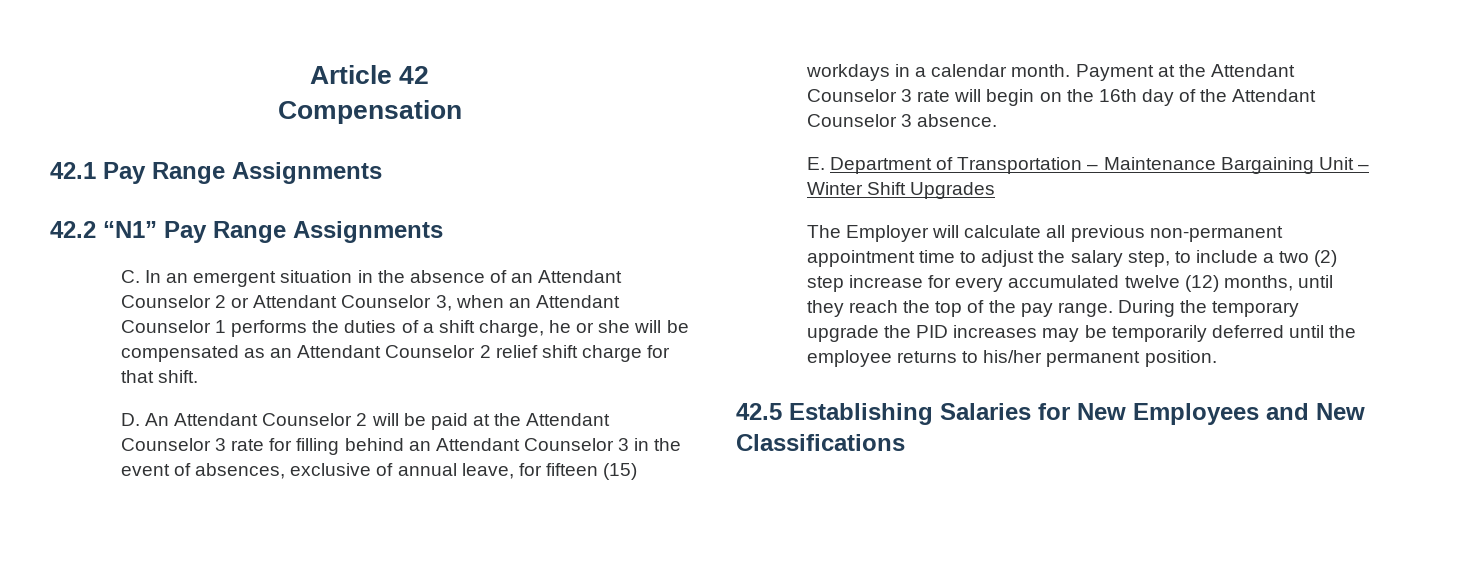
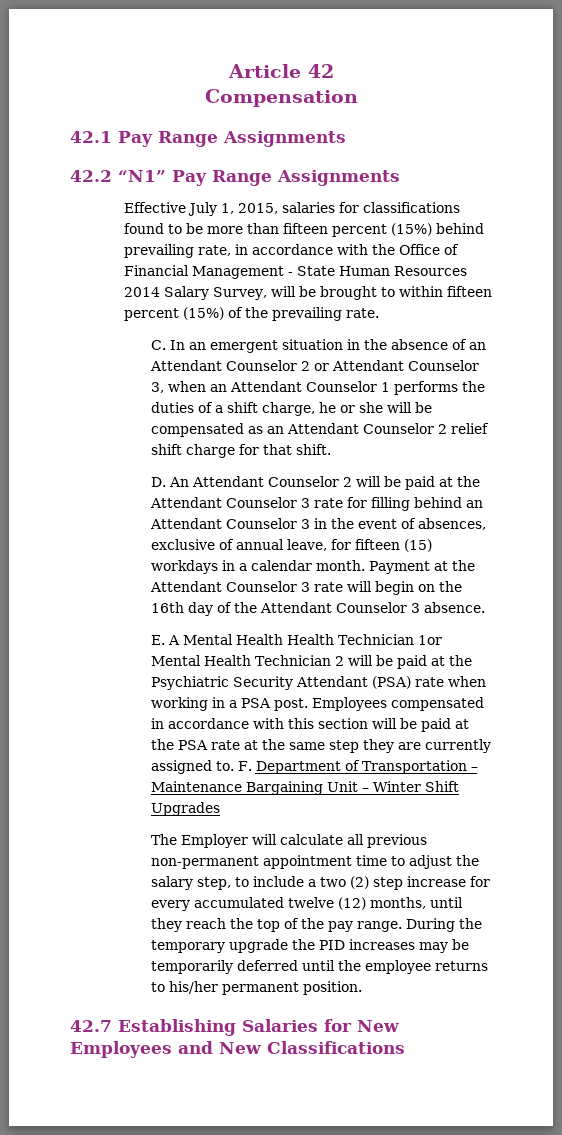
(443, 232) none -> [123,202,460,216] [123,223,484,237] [123,244,459,258] [123,265,467,279] [123,286,492,300] [123,307,379,321] // Effective July 1, 2015, salaries for classifications found to be more than fifteen percent (15%) behind prevailing rate, in accordance with the Office of Financial Management - State Human Resources 2014 Salary Survey, will be brought to within fifteen percent (15%) of the prevailing rate.
(825, 163) none -> [167,634,442,645] [150,655,472,669] [150,676,486,690] [150,697,484,711] [150,718,469,732] [150,739,491,753] [150,760,252,774] A Mental Health Health Technician 1or Mental Health Technician 2 will be paid at the Psychiatric Security Attendant (PSA) rate when working in a PSA post. Employees compensated in accordance with this section will be paid at the PSA rate at the same step they are currently assigned to. F.
[736,403,782,420] 42.5 -> [70,1020,112,1032] 42.7

